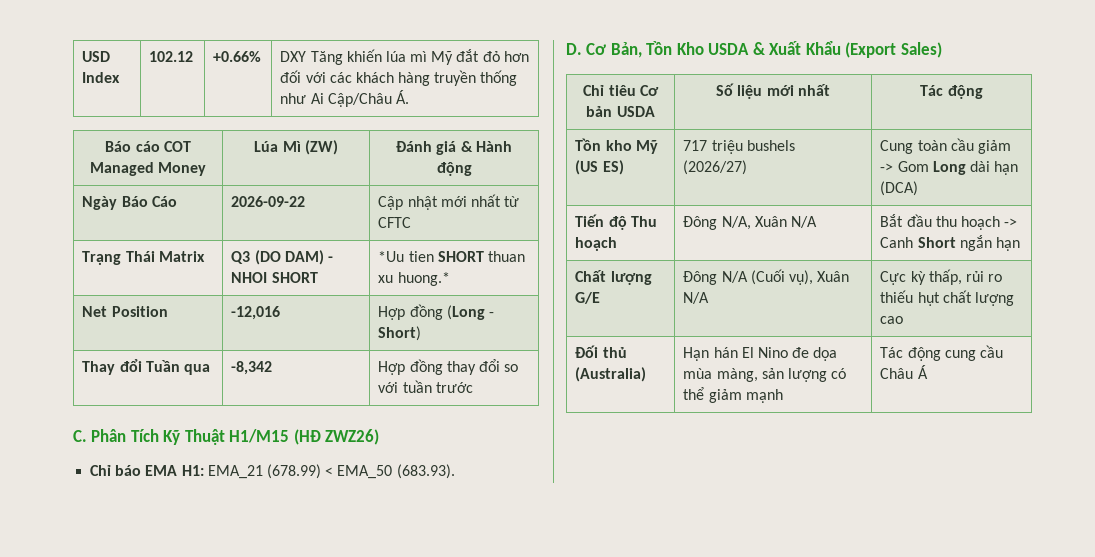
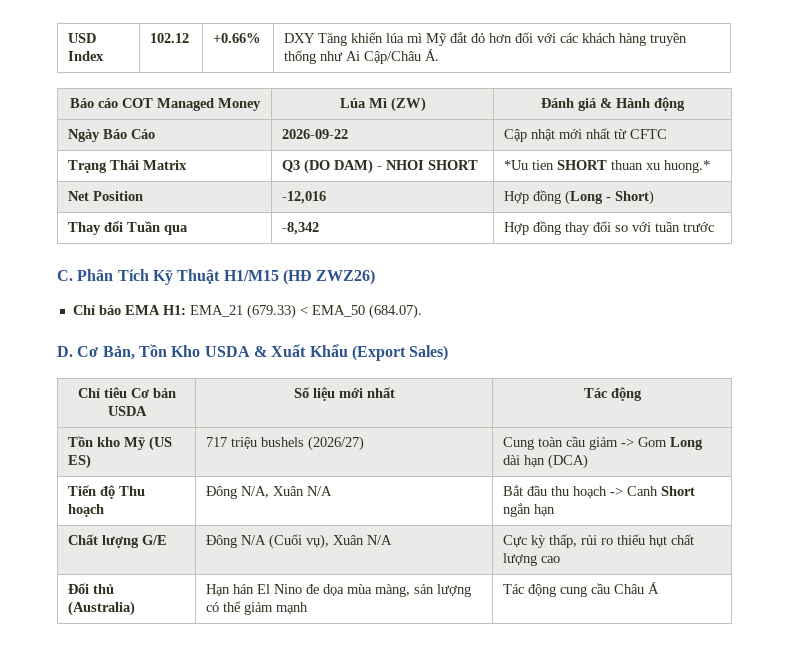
[266,464,321,479] (678.99) -> [246,304,296,319] (679.33)
[396,464,455,479] (683.93). -> [368,304,422,319] (684.07).

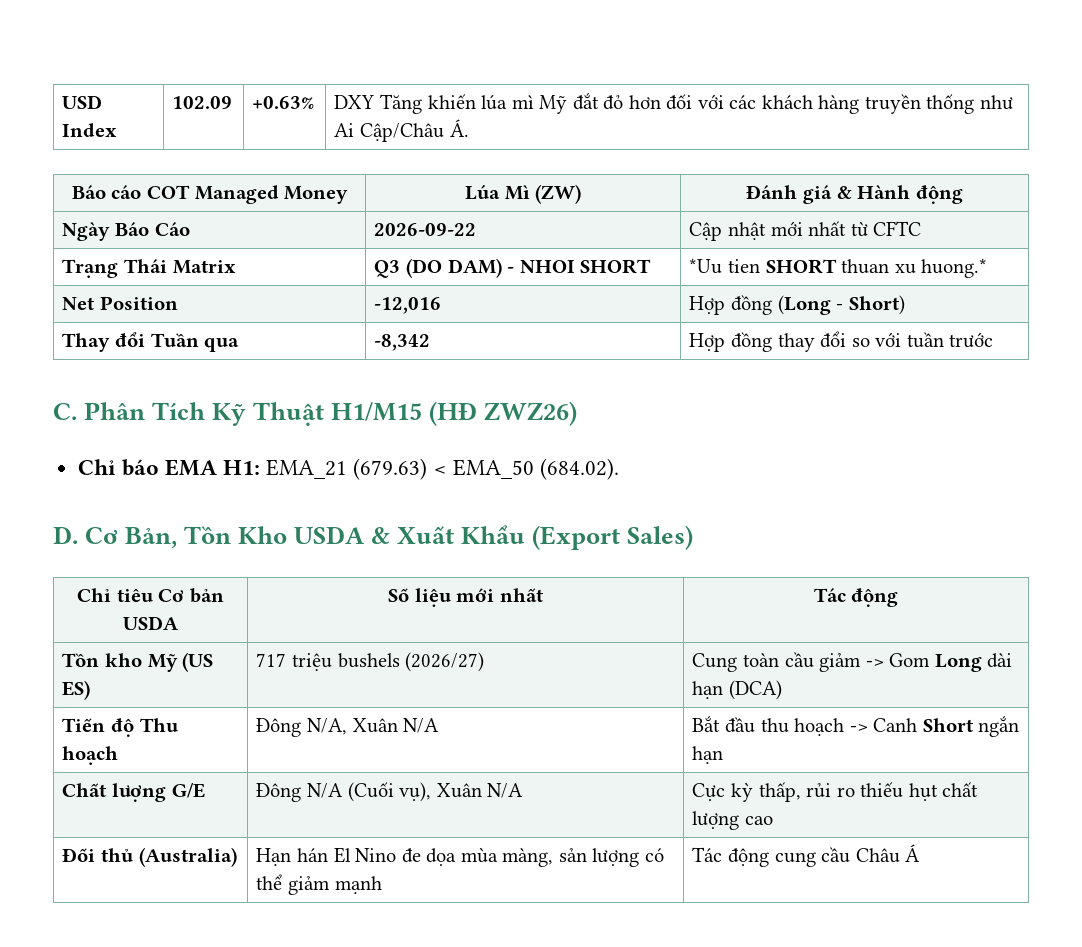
[150,33,190,43] [213,33,262,43] 102.12 | +0.66% -> [172,96,233,109] [252,96,315,109] 102.09 | +0.63%
[246,304,296,319] (679.33) -> [353,458,428,480] (679.63)
[368,304,422,319] (684.07). -> [539,458,619,480] (684.02).

